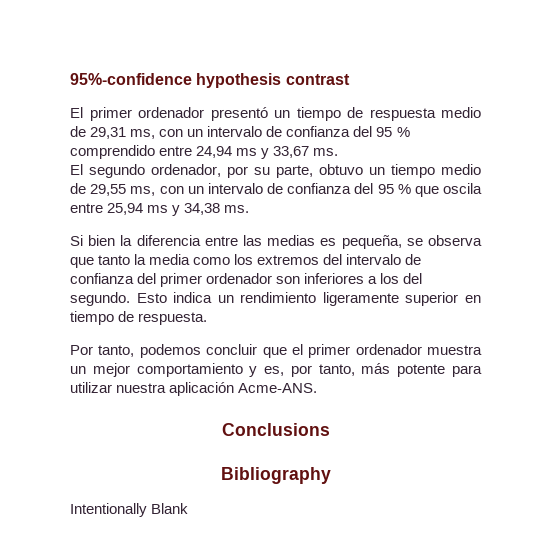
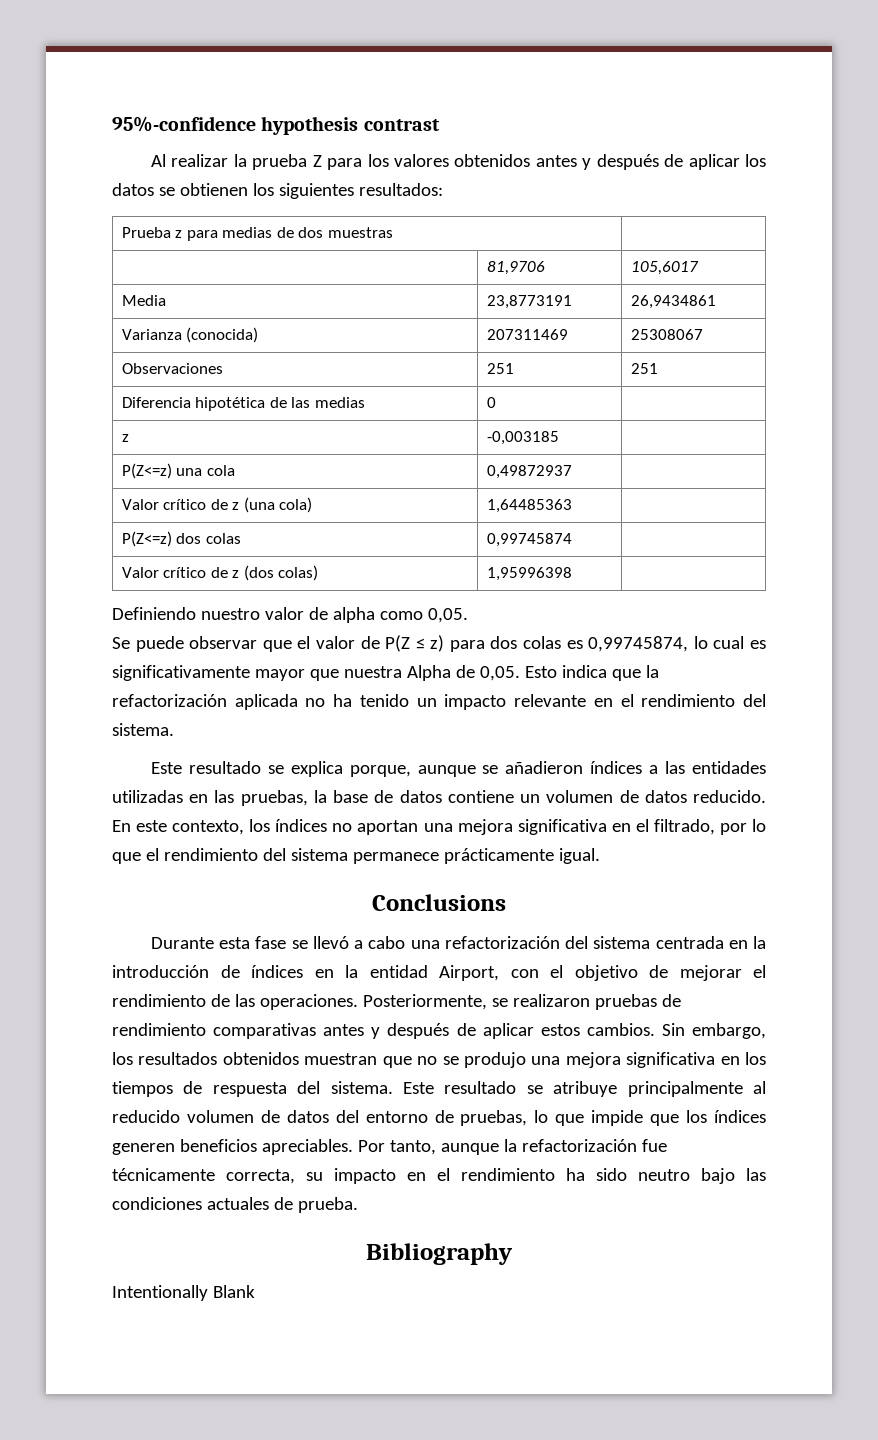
[70,107,481,121] [70,126,410,139] [70,145,339,159] [70,164,481,178] [70,183,483,197] [70,203,250,216] [70,235,482,249] [70,254,422,268] [70,273,423,287] [70,292,481,306] [70,311,208,325] [70,344,482,358] [70,363,482,377] [70,382,318,396] [221,423,330,436] El primer ordenador presentó un tiempo de respuesta medio de 29,31 ms, con un intervalo de confianza del 95 % comprendido entre 24,94 ms y 33,67 ms. // El segundo ordenador, por su parte, obtuvo un tiempo medio de 29,55 ms, con un intervalo de confianza del 95 % que oscila entre 25,94 ms y 34,38 ms. // Si bien la diferencia entre las medias es pequeña, se observa que tanto la media como los extremos del intervalo de confianza del primer ordenador son inferiores a los del segundo. Esto indica un rendimiento ligeramente superior en tiempo de respuesta. // Por tanto, podemos concluir que el primer ordenador muestra un mejor comportamiento y es, por tanto, más potente para utilizar nuestra aplicación Acme-ANS. // Conclusions -> [150,154,767,170] [112,183,443,199] [121,227,393,241] [486,261,545,275] [630,261,699,275] [121,295,166,306] [486,295,572,309] [630,295,716,309] [121,327,259,343] [486,329,568,340] [630,329,703,340] [121,363,223,374] [486,363,514,374] [630,363,658,374] [121,397,365,411] [486,397,496,408] [121,434,129,442] [486,431,559,445] [121,463,235,479] [486,465,572,479] [121,497,313,513] [486,499,572,513] [121,531,241,547] [486,533,572,547] [121,565,319,581] [486,567,572,581] [112,607,468,623] [112,635,766,652] [112,665,659,681] [112,694,767,710] [112,723,174,736] [150,761,766,777] [112,790,766,806] [112,819,766,835] [112,848,600,864] [372,894,506,911] [150,936,767,949] [112,965,766,981] [112,994,681,1010] [112,1023,767,1039] [112,1052,766,1068] [112,1081,766,1097] [112,1110,766,1126] [112,1139,667,1155] [112,1168,766,1184] [112,1197,358,1213] Al realizar la prueba Z para los valores obtenidos antes y después de aplicar los datos se obtienen los siguientes resultados: // Prueba z para medias de dos muestras | // | 81,9706 | 105,6017 // Media | 23,8773191 | 26,9434861 // Varianza (conocida) | 207311469 | 25308067 // Observaciones | 251 | 251 // Diferencia hipotética de las medias | 0 | // z | -0,003185 | // P(Z<=z) una cola | 0,49872937 | // Valor crítico de z (una cola) | 1,64485363 | // P(Z<=z) dos colas | 0,99745874 | // Valor crítico de z (dos colas) | 1,95996398 | // Definiendo nuestro valor de alpha como 0,05. // Se puede observar que el valor de P(Z ≤ z) para dos colas es 0,99745874, lo cual es significativamente mayor que nuestra Alpha de 0,05. Esto indica que la refactorización aplicada no ha tenido un impacto relevante en el rendimiento del sistema. // Este resultado se explica porque, aunque se añadieron índices a las entidades utilizadas en las pruebas, la base de datos contiene un volumen de datos reducido. En este contexto, los índices no aportan una mejora significativa en el filtrado, por lo que el rendimiento del sistema permanece prácticamente igual. // Conclusions // Durante esta fase se llevó a cabo una refactorización del sistema centrada en la introducción de índices en la entidad Airport, con el objetivo de mejorar el rendimiento de las operaciones. Posteriormente, se realizaron pruebas de rendimiento comparativas antes y después de aplicar estos cambios. Sin embargo, los resultados obtenidos muestran que no se produjo una mejora significativa en los tiempos de respuesta del sistema. Este resultado se atribuye principalmente al reducido volumen de datos del entorno de pruebas, lo que impide que los índices generen beneficios apreciables. Por tanto, aunque la refactorización fue técnicamente correcta, su impacto en el rendimiento ha sido neutro bajo las condiciones actuales de prueba.

